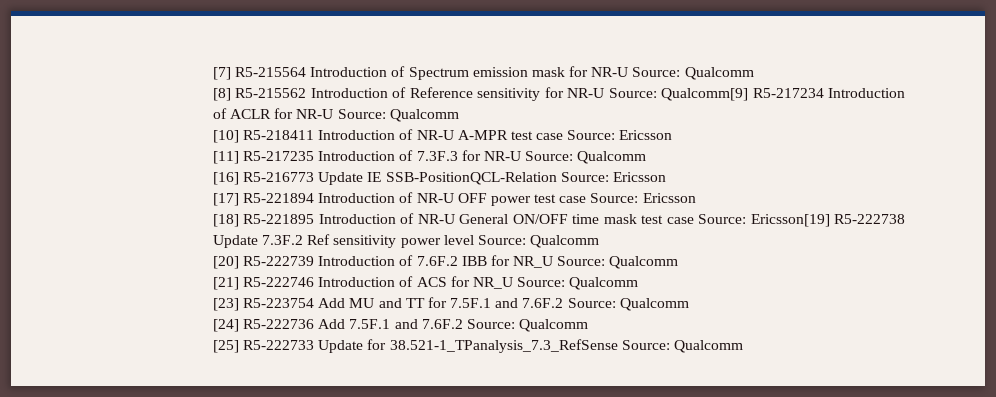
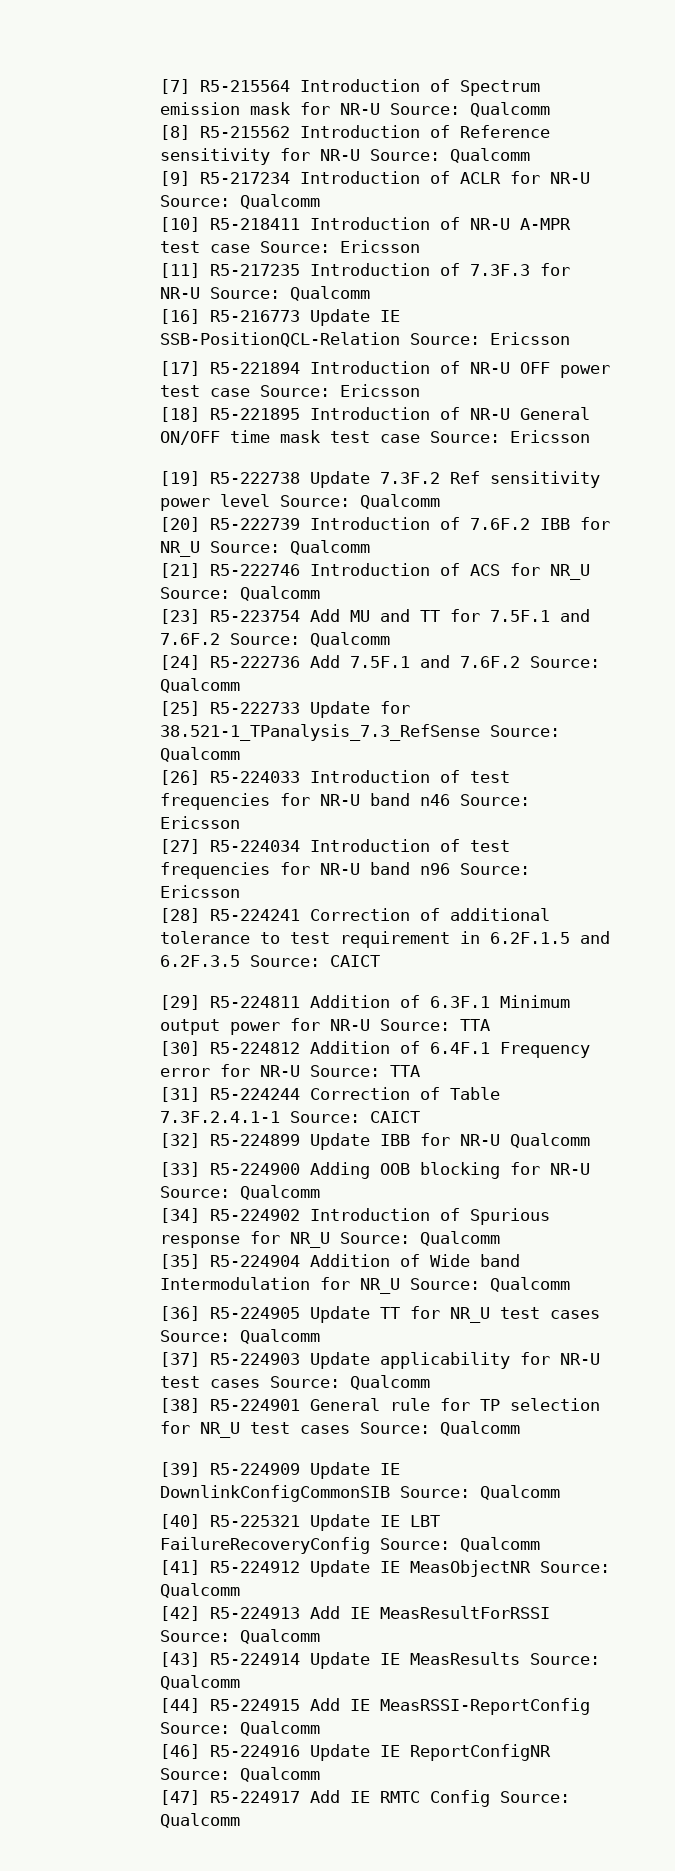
[661,88,749,101] Qualcomm[9] -> [449,148,530,163] [159,171,190,186] Qualcomm // [9]
[750,214,830,227] Ericsson[19] -> [509,430,590,443] [159,471,200,486] Ericsson // [19]
(743, 346) none -> [159,770,510,785] [159,793,530,810] [159,816,240,829] [159,839,510,854] [159,862,530,879] [159,885,240,898] [159,908,550,923] [159,931,610,948] [159,955,380,967] [159,995,570,1010] [159,1018,490,1035] [159,1041,590,1058] [159,1064,420,1077] [159,1087,500,1102] [159,1111,420,1123] [159,1133,590,1150] [159,1162,590,1179] [159,1185,320,1200] [159,1208,550,1225] [159,1231,500,1248] [159,1254,520,1269] [159,1277,570,1294] [159,1306,600,1323] [159,1329,320,1344] [159,1352,600,1369] [159,1375,430,1390] [159,1398,600,1413] [159,1421,520,1438] [159,1462,400,1479] [159,1485,560,1502] [159,1514,440,1531] [159,1537,540,1554] [159,1560,610,1577] [159,1583,240,1598] [159,1606,550,1621] [159,1629,320,1644] [159,1652,600,1669] [159,1675,240,1690] [159,1698,590,1715] [159,1721,320,1736] [159,1744,551,1761] [159,1767,320,1782] [159,1790,570,1807] [159,1813,240,1828] // [26] R5-224033 Introduction of test frequencies for NR-U band n46 Source: Ericsson // [27] R5-224034 Introduction of test frequencies for NR-U band n96 Source: Ericsson // [28] R5-224241 Correction of additional tolerance to test requirement in 6.2F.1.5 and 6.2F.3.5 Source: CAICT // [29] R5-224811 Addition of 6.3F.1 Minimum output power for NR-U Source: TTA // [30] R5-224812 Addition of 6.4F.1 Frequency error for NR-U Source: TTA // [31] R5-224244 Correction of Table 7.3F.2.4.1-1 Source: CAICT // [32] R5-224899 Update IBB for NR-U Qualcomm // [33] R5-224900 Adding OOB blocking for NR-U Source: Qualcomm // [34] R5-224902 Introduction of Spurious response for NR_U Source: Qualcomm // [35] R5-224904 Addition of Wide band Intermodulation for NR_U Source: Qualcomm // [36] R5-224905 Update TT for NR_U test cases Source: Qualcomm // [37] R5-224903 Update applicability for NR-U test cases Source: Qualcomm // [38] R5-224901 General rule for TP selection for NR_U test cases Source: Qualcomm // [39] R5-224909 Update IE DownlinkConfigCommonSIB Source: Qualcomm // [40] R5-225321 Update IE LBT FailureRecoveryConfig Source: Qualcomm // [41] R5-224912 Update IE MeasObjectNR Source: Qualcomm // [42] R5-224913 Add IE MeasResultForRSSI Source: Qualcomm // [43] R5-224914 Update IE MeasResults Source: Qualcomm // [44] R5-224915 Add IE MeasRSSI-ReportConfig Source: Qualcomm // [46] R5-224916 Update IE ReportConfigNR Source: Qualcomm // [47] R5-224917 Add IE RMTC Config Source: Qualcomm

